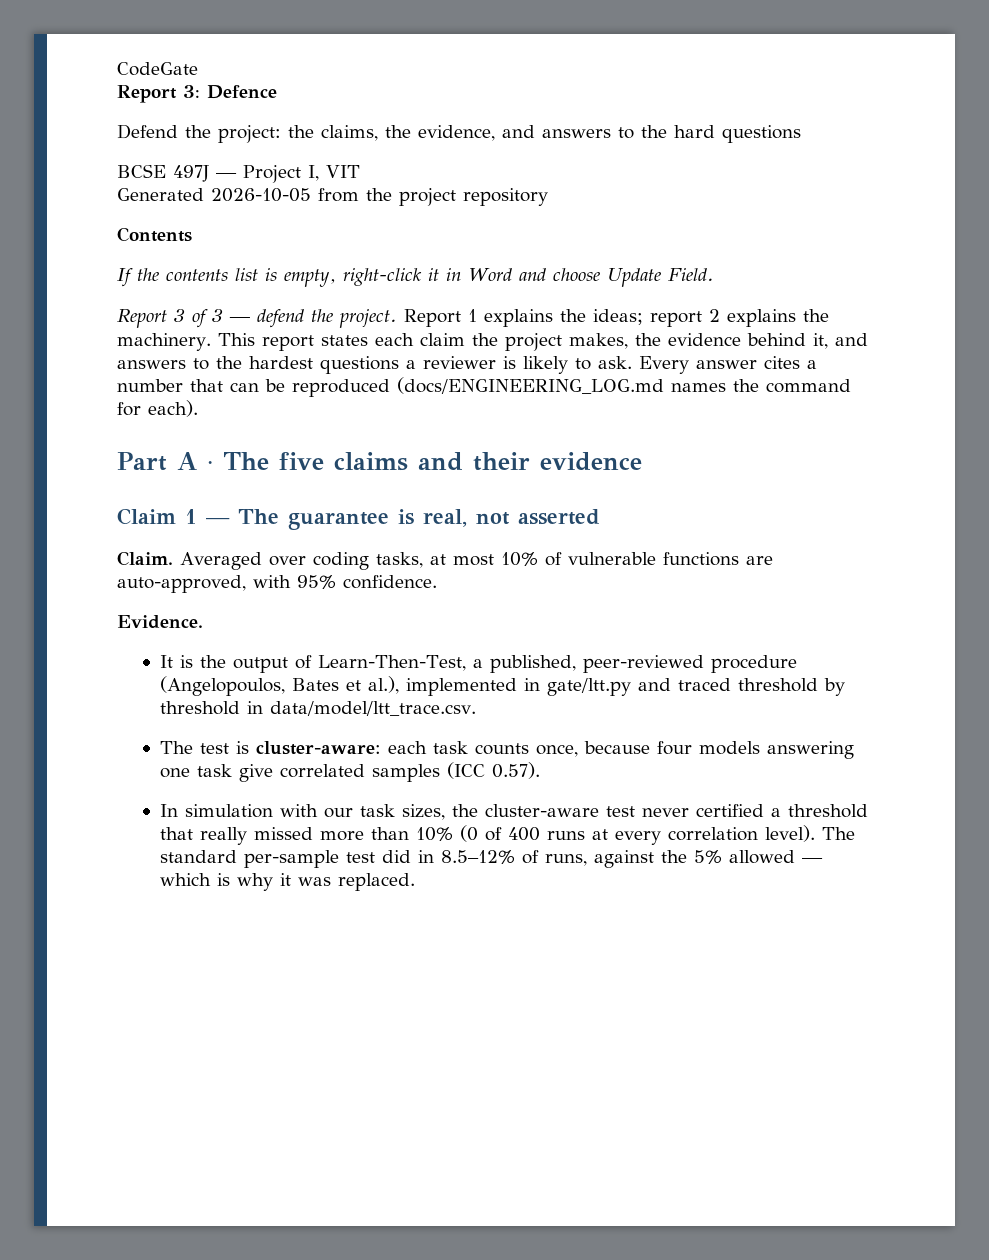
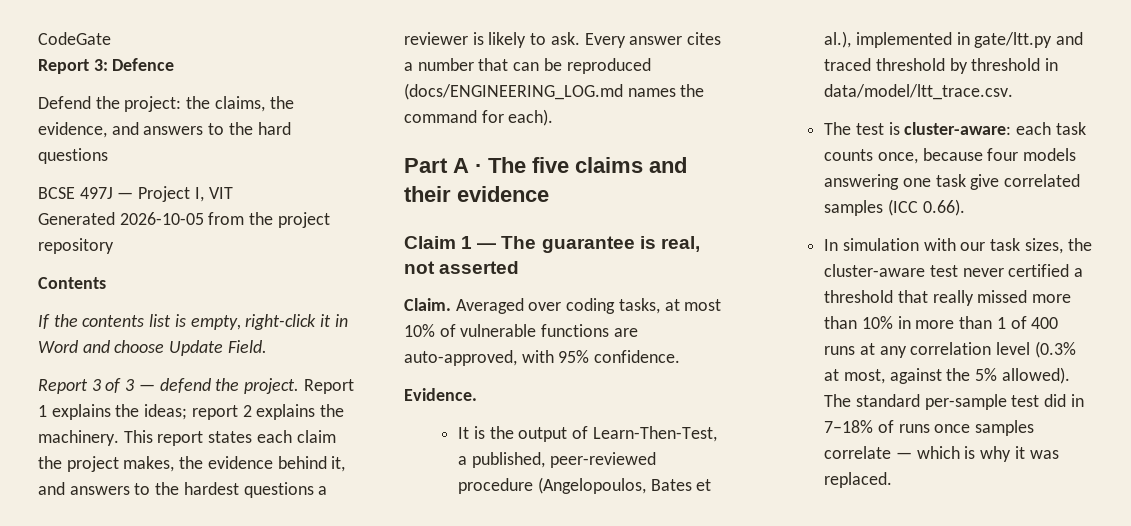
[492,762,541,779] 0.57). -> [922,199,965,216] 0.66).
[460,825,816,845] (0 of 400 runs at every correlation level). -> [897,316,1059,329] [824,341,1076,358] [824,367,1070,384] in more than 1 of 400 runs at any correlation level (0.3% at most, against the 5% allowed).
[441,850,796,868] 8.5–12% of runs, against the 5% allowed -> [824,420,1035,436] [824,446,892,459] 7–18% of runs once samples correlate

